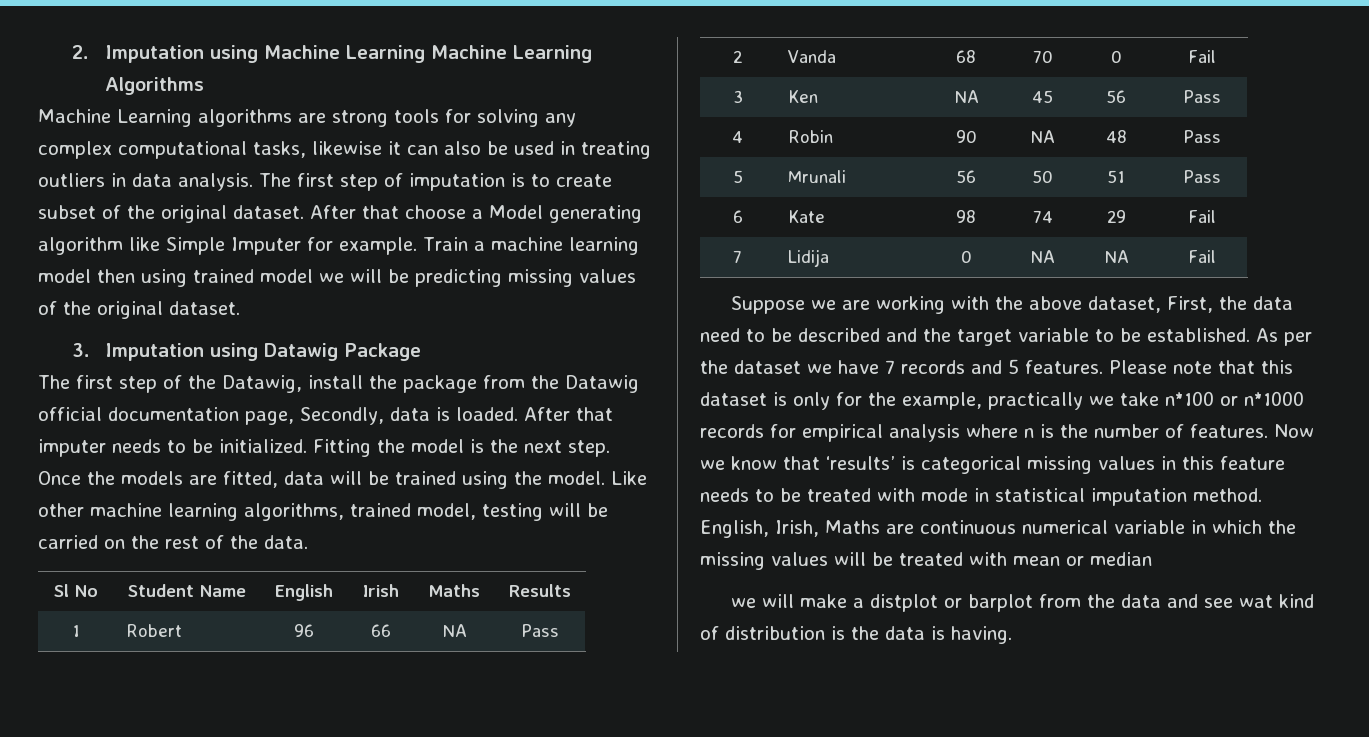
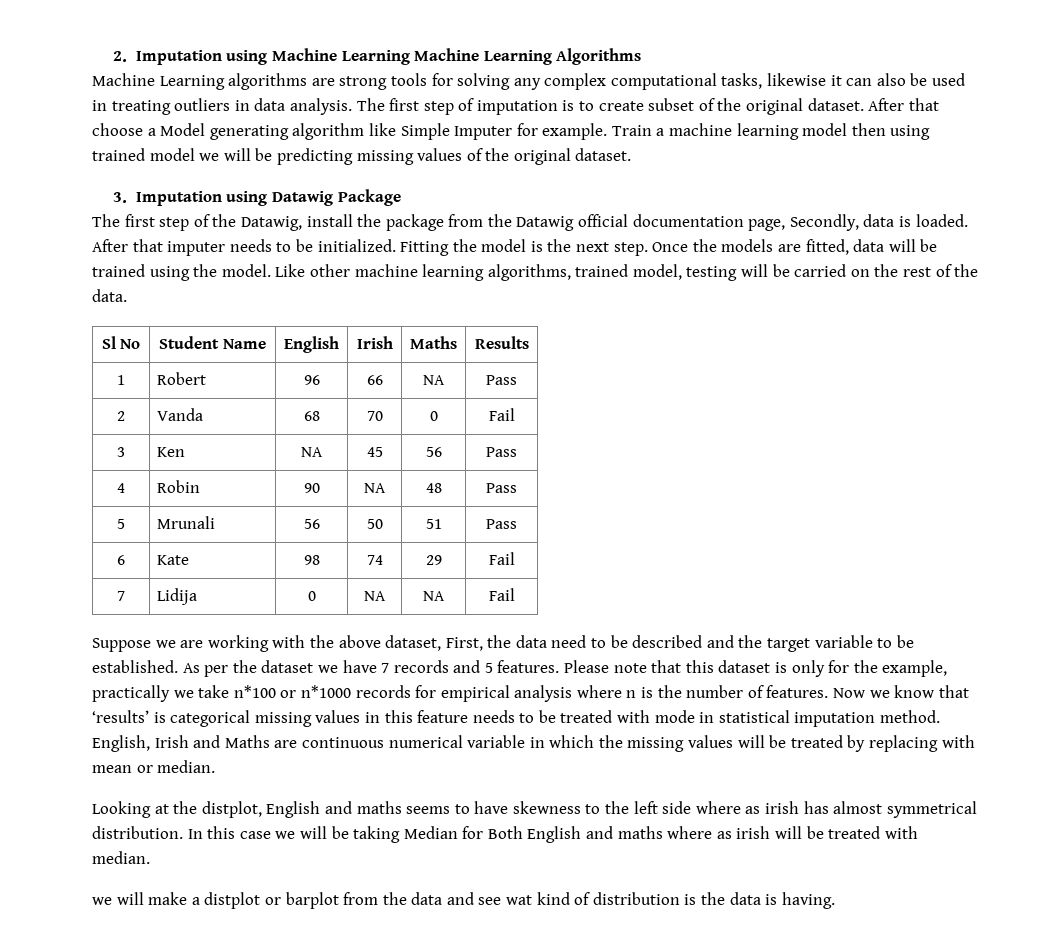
[775,520,819,537] Irish, -> [154,735,221,748] Irish and
(963, 559) none -> [847,735,939,752] by replacing
[1090,552,1152,566] median -> [157,760,216,773] [92,801,977,818] [92,826,918,843] [92,851,150,864] median. // Looking at the distplot, English and maths seems to have skewness to the left side where as irish has almost symmetrical distribution. In this case we will be taking Median for Both English and maths where as irish will be treated with median.

